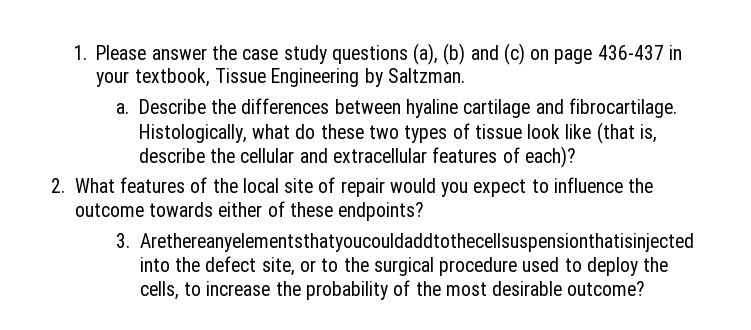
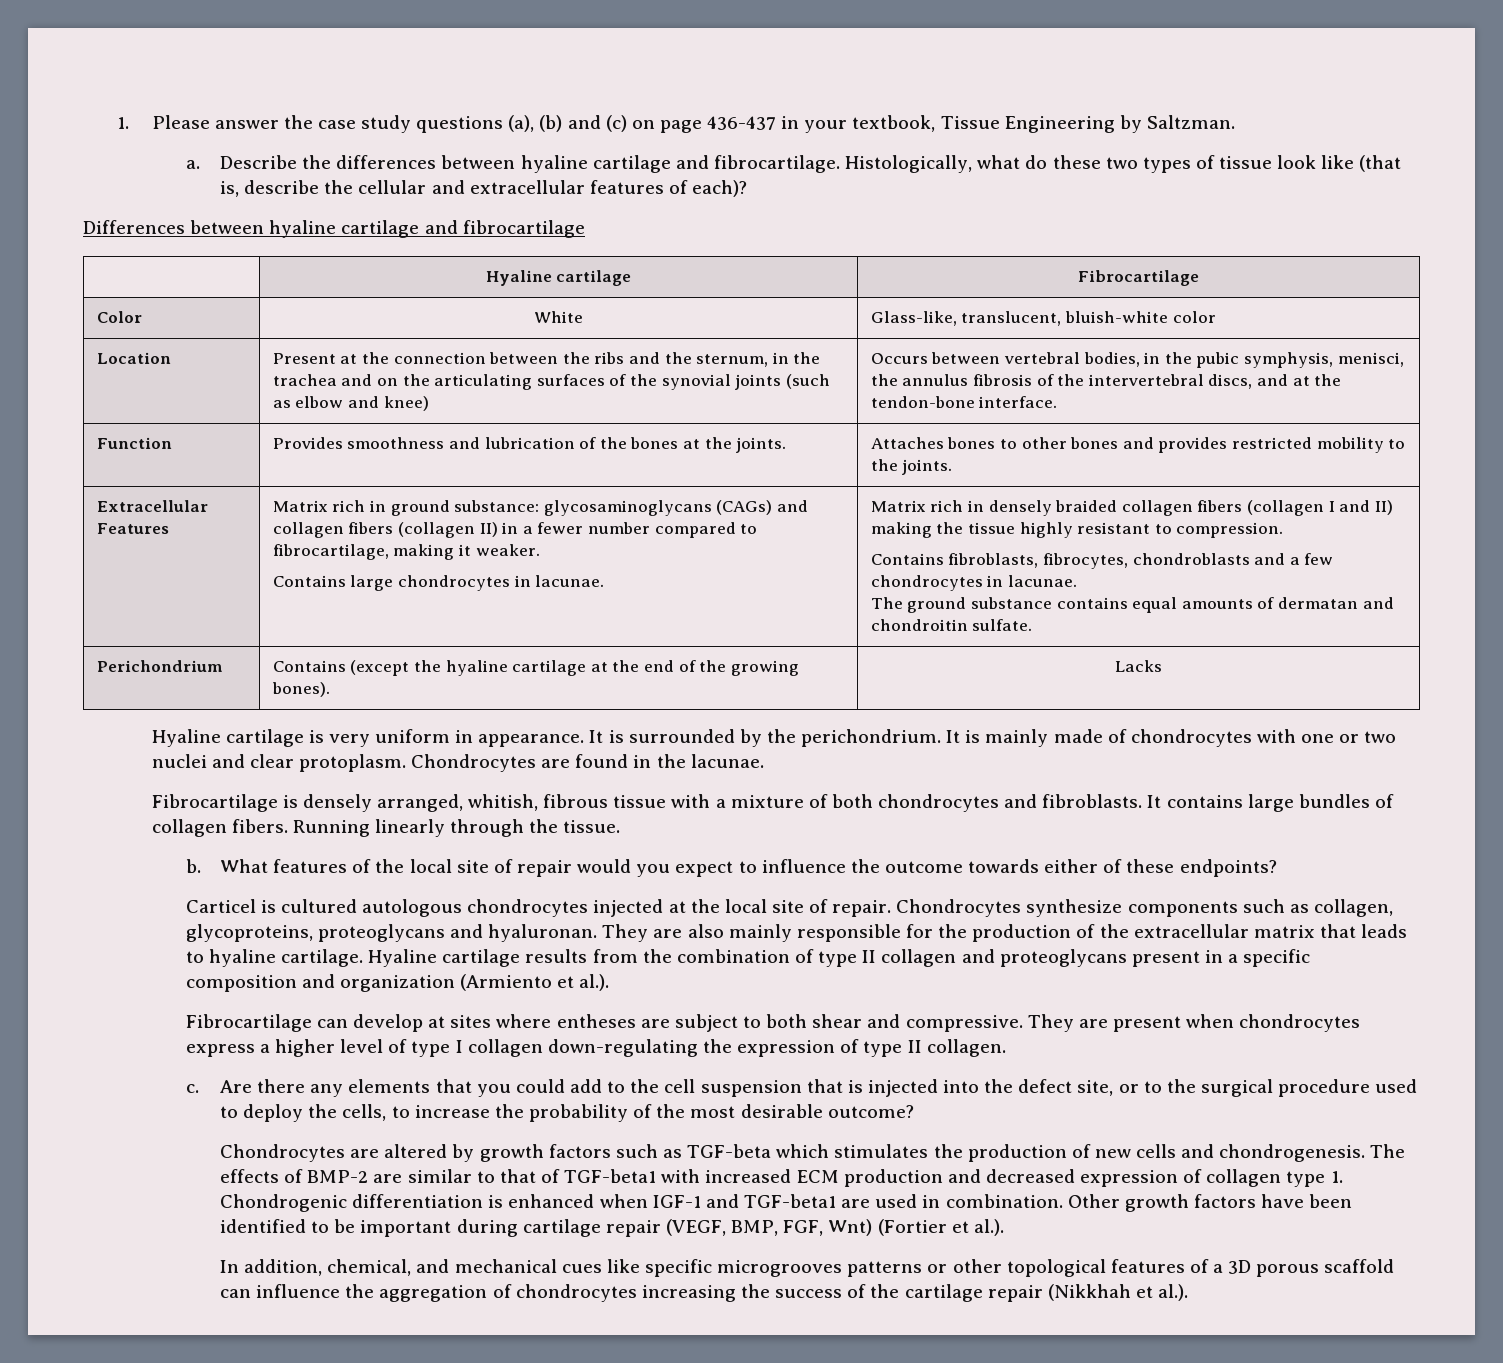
[51,178,65,193] 2. -> [83,220,585,238] [485,270,632,286] [1078,270,1199,286] [96,311,142,323] [534,311,583,323] [870,311,1216,326] [96,352,171,364] [272,352,821,367] [272,374,830,390] [272,396,429,411] [870,352,1404,368] [870,374,1342,389] [870,396,1058,408] [96,437,172,449] [272,437,787,453] [870,437,1406,453] [870,459,953,475] [96,500,208,512] [96,523,169,534] [272,500,809,516] [272,522,758,538] [272,544,540,560] [272,575,605,591] [870,500,1393,516] [870,522,1284,538] [870,553,1334,569] [870,575,1078,591] [870,597,1394,613] [870,619,1033,631] [96,660,223,672] [272,660,799,676] [271,682,330,697] [1115,660,1162,672] [151,729,1397,747] [151,754,764,772] [151,794,1395,812] [151,819,621,837] [185,859,201,873] Differences between hyaline cartilage and fibrocartilage // | Hyaline cartilage | Fibrocartilage // Color | White | Glass-like, translucent, bluish-white color // Location | Present at the connection between the ribs and the sternum, in the trachea and on the articulating surfaces of the synovial joints (such as elbow and knee) | Occurs between vertebral bodies, in the pubic symphysis, menisci, the annulus fibrosis of the intervertebral discs, and at the tendon-bone interface. // Function | Provides smoothness and lubrication of the bones at the joints. | Attaches bones to other bones and provides restricted mobility to the joints. // Extracellular Features | Matrix rich in ground substance: glycosaminoglycans (CAGs) and collagen fibers (collagen II) in a fewer number compared to fibrocartilage, making it weaker. // Contains large chondrocytes in lacunae. | Matrix rich in densely braided collagen fibers (collagen I and II) making the tissue highly resistant to compression. // Contains fibroblasts, fibrocytes, chondroblasts and a few chondrocytes in lacunae. // The ground substance contains equal amounts of dermatan and chondroitin sulfate. // Perichondrium | Contains (except the hyaline cartilage at the end of the growing bones). | Lacks // Hyaline cartilage is very uniform in appearance. It is surrounded by the perichondrium. It is mainly made of chondrocytes with one or two nuclei and clear protoplasm. Chondrocytes are found in the lacunae. // Fibrocartilage is densely arranged, whitish, fibrous tissue with a mixture of both chondrocytes and fibroblasts. It contains large bundles of collagen fibers. Running linearly through the tissue. // b.
[116,233,694,252] 3. Arethereanyelementsthatyoucouldaddtothecellsuspensionthatisinjected -> [185,899,1393,917] [185,924,1408,942] [185,949,1311,967] [185,974,610,992] [185,1014,1361,1032] [185,1039,1006,1057] [185,1079,938,1097] Carticel is cultured autologous chondrocytes injected at the local site of repair. Chondrocytes synthesize components such as collagen, glycoproteins, proteoglycans and hyaluronan. They are also mainly responsible for the production of the extracellular matrix that leads to hyaline cartilage. Hyaline cartilage results from the combination of type II collagen and proteoglycans present in a specific composition and organization (Armiento et al.). // Fibrocartilage can develop at sites where entheses are subject to both shear and compressive. They are present when chondrocytes express a higher level of type I collagen down-regulating the expression of type II collagen. // c. Are there any elements that you could add to the cell suspension that is injected
(646, 288) none -> [220,1144,1406,1162] [220,1169,1343,1187] [220,1194,1353,1212] [220,1219,1004,1237] [220,1259,1395,1277] [220,1284,1189,1302] // Chondrocytes are altered by growth factors such as TGF-beta which stimulates the production of new cells and chondrogenesis. The effects of BMP-2 are similar to that of TGF-beta1 with increased ECM production and decreased expression of collagen type 1. Chondrogenic differentiation is enhanced when IGF-1 and TGF-beta1 are used in combination. Other growth factors have been identified to be important during cartilage repair (VEGF, BMP, FGF, Wnt) (Fortier et al.). // In addition, chemical, and mechanical cues like specific microgrooves patterns or other topological features of a 3D porous scaffold can influence the aggregation of chondrocytes increasing the success of the cartilage repair (Nikkhah et al.).

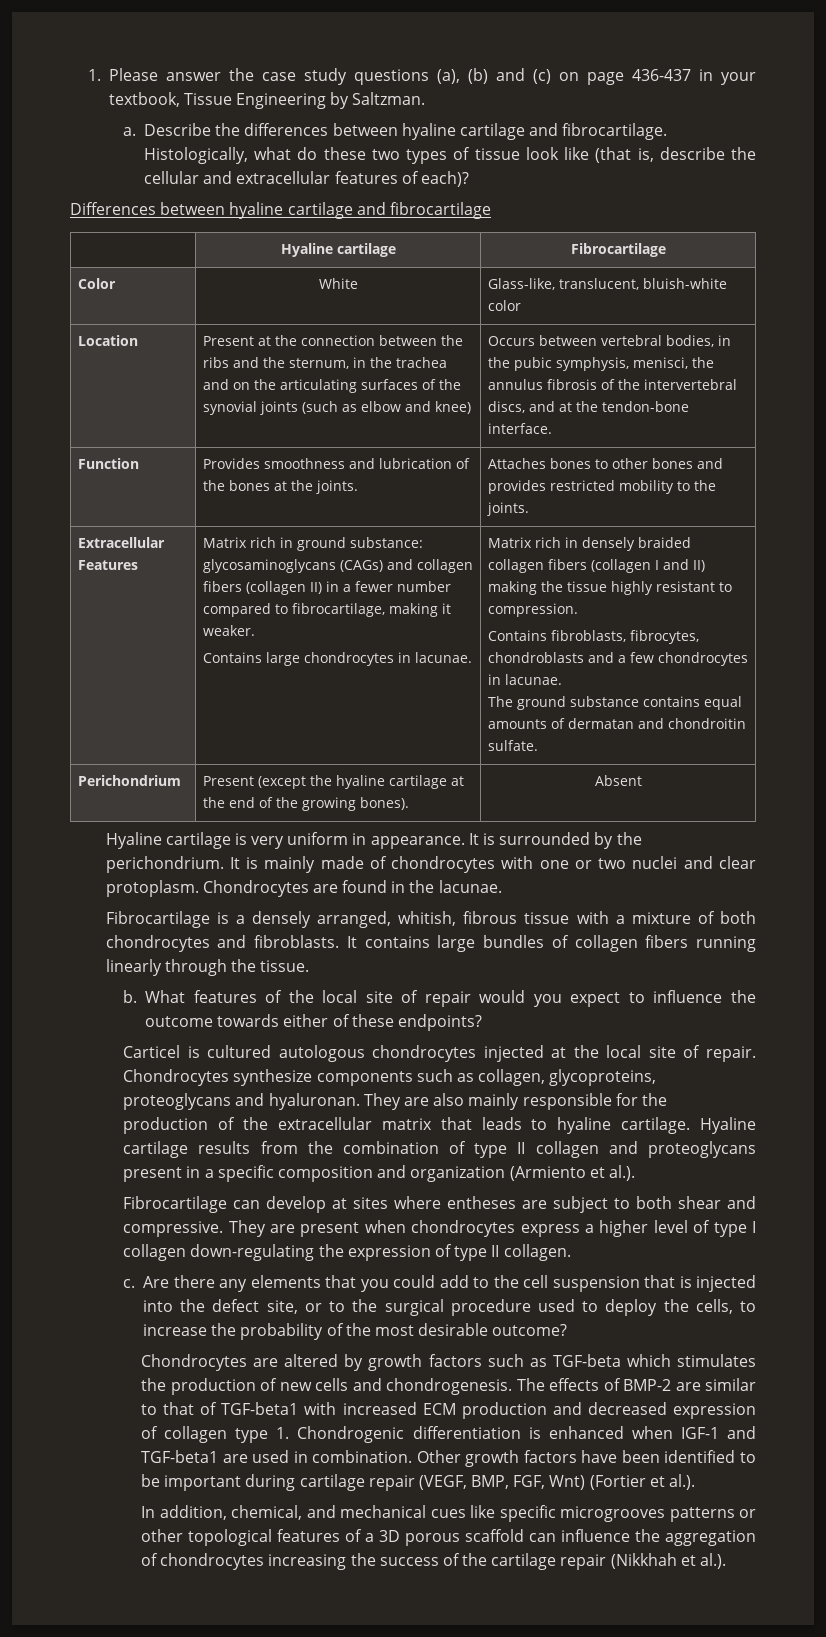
[272,660,346,672] Contains -> [202,776,254,786] Present
[1115,660,1162,672] Lacks -> [594,775,642,786] Absent
(298, 801) none -> [235,915,245,924] a
[231,819,370,837] fibers. Running -> [645,935,756,952] fibers running

